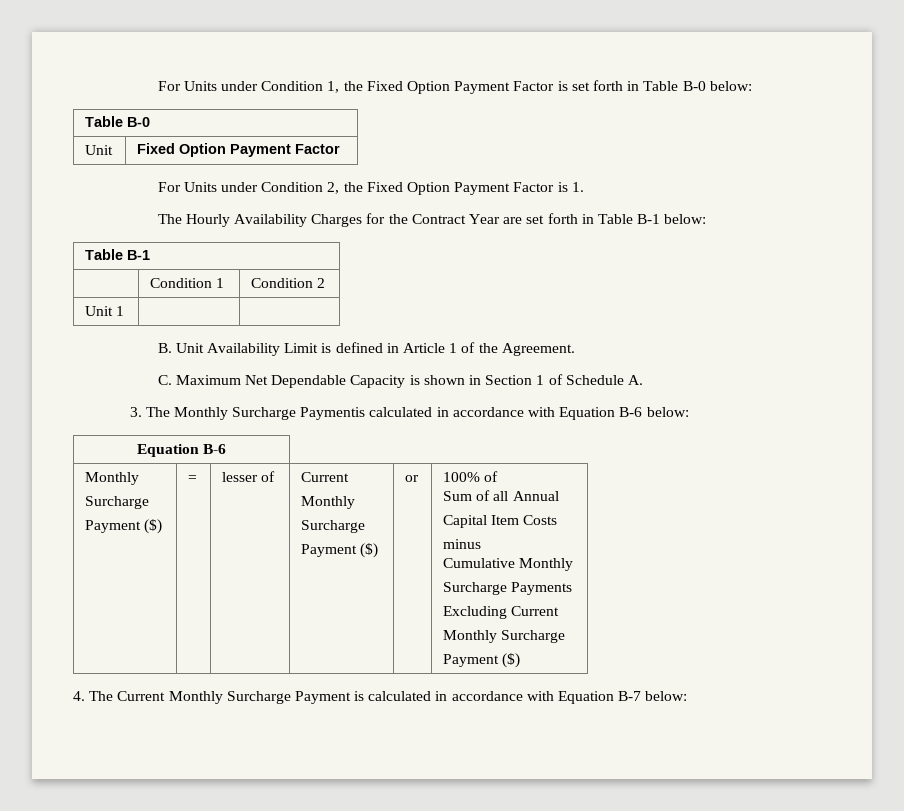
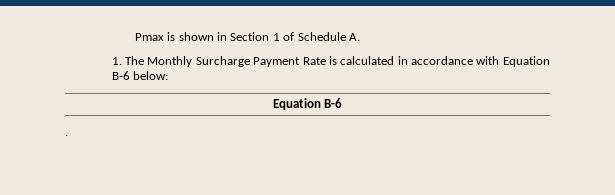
[157,80,752,94] [85,116,151,127] [85,145,114,155] [137,143,341,157] [157,182,584,195] [157,213,707,227] [85,249,151,260] [150,278,225,288] [251,278,326,288] [85,306,125,316] [157,342,575,356] [157,375,406,388] For Units under Condition 1, the Fixed Option Payment Factor is set forth in Table B-0 below: // Table B-0 // Unit | Fixed Option Payment Factor // For Units under Condition 2, the Fixed Option Payment Factor is 1. // The Hourly Availability Charges for the Contract Year are set forth in Table B-1 below: // Table B-1 // | Condition 1 | Condition 2 // Unit 1 | | // B. Unit Availability Limit is defined in Article 1 of the Agreement. // C. Maximum Net Dependable Capacity -> [134,33,164,41] Pmax
[129,407,142,417] 3. -> [111,57,122,65] 1.
[300,407,366,420] Paymentis -> [253,56,337,67] Payment Rate is
[85,472,140,485] [85,496,150,509] [85,519,163,534] [188,475,198,482] [222,471,276,482] [301,472,350,482] [301,496,356,509] [301,520,366,533] [301,543,379,558] [405,475,420,482] [443,471,499,482] [443,490,559,501] [443,515,558,528] [443,539,482,549] [443,558,574,571] [443,582,573,595] [443,606,560,619] [443,630,566,643] [443,653,521,668] [73,691,688,704] // Monthly // Surcharge // Payment ($) | = | lesser of | Current // Monthly // Surcharge // Payment ($) | or | 100% of // Sum of all Annual // Capital Item Costs // minus // Cumulative Monthly // Surcharge Payments // Excluding Current // Monthly Surcharge // Payment ($) // 4. The Current Monthly Surcharge Payment is calculated in accordance with Equation B-7 below: -> [65,134,68,136] // .

